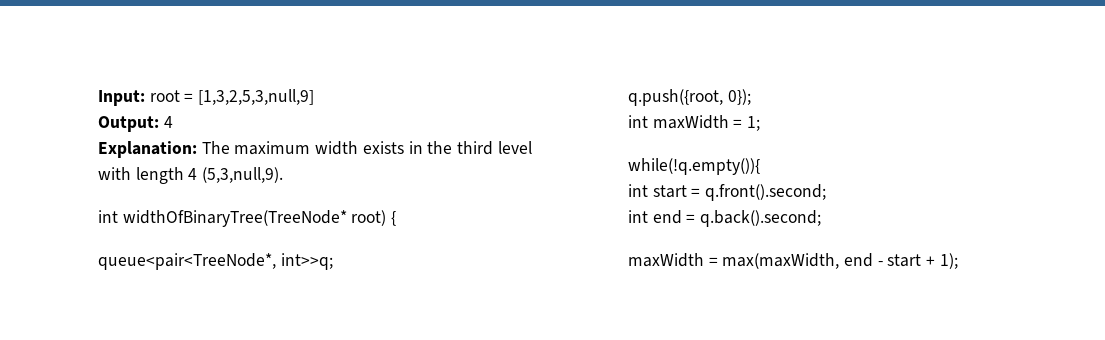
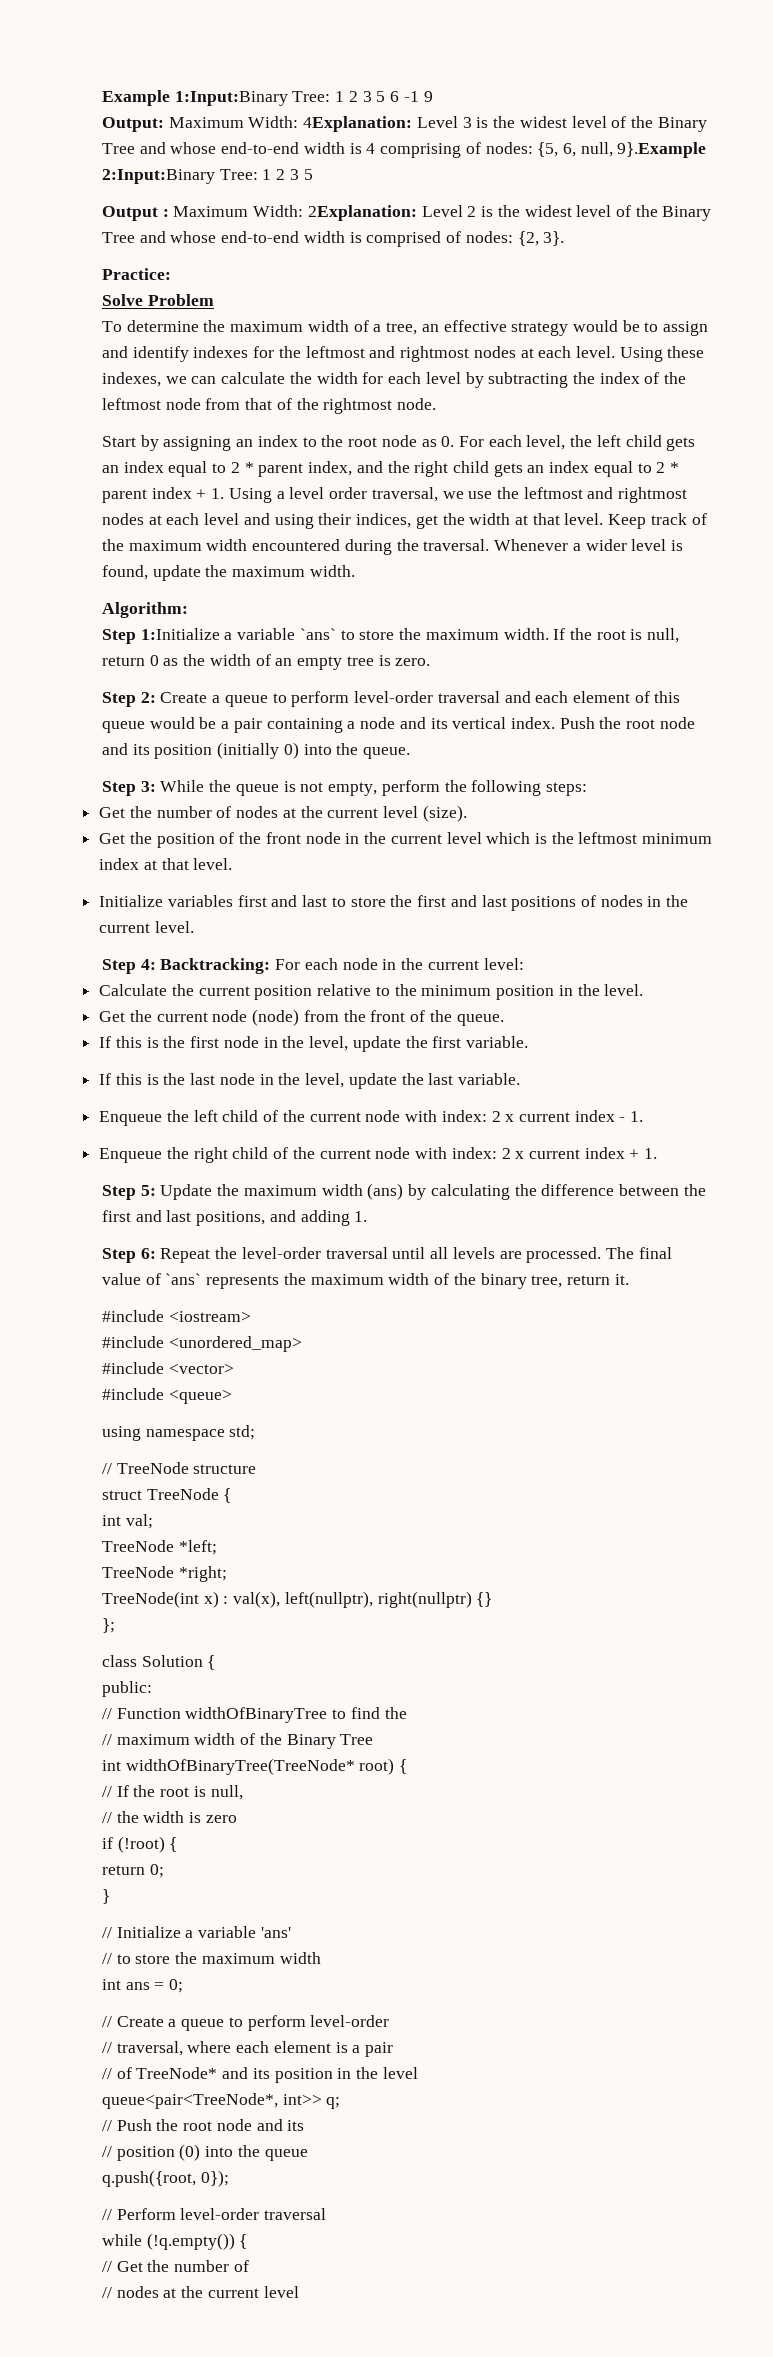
[97,89,315,106] [97,116,173,132] [97,141,533,158] [97,167,284,184] [97,210,397,227] [97,253,333,270] [627,89,751,106] [627,115,761,131] [627,158,760,175] [627,184,827,201] [627,210,822,227] [627,253,958,269] Input: root = [1,3,2,5,3,null,9] // Output: 4 // Explanation: The maximum width exists in the third level with length 4 (5,3,null,9). // int widthOfBinaryTree(TreeNode* root) { // queue<pair<TreeNode*, int>>q; // q.push({root, 0}); // int maxWidth = 1; // while(!q.empty()){ // int start = q.front().second; // int end = q.back().second; // maxWidth = max(maxWidth, end - start + 1); -> [101,90,433,106] [101,116,707,132] [101,142,707,158] [101,169,313,184] [101,205,712,221] [101,231,565,247] [101,268,171,280] [101,294,214,306] [101,320,709,336] [101,346,705,362] [101,372,687,388] [101,398,437,414] [101,435,696,451] [101,461,680,477] [101,487,688,503] [101,513,707,529] [101,539,683,555] [101,565,355,581] [101,602,188,618] [101,628,680,644] [101,654,431,670] [101,691,681,707] [101,717,695,733] [101,742,411,759] [101,780,587,796] [99,805,467,822] [99,832,713,848] [99,858,233,870] [99,895,689,911] [99,921,194,933] [101,958,524,974] [99,984,644,1000] [99,1009,504,1026] [99,1036,528,1052] [99,1073,520,1089] [99,1110,644,1126] [99,1147,658,1163] [101,1183,706,1200] [101,1210,368,1226] [101,1247,672,1263] [101,1273,629,1289] [101,1310,251,1322] [101,1336,302,1352] [101,1362,234,1374] [101,1388,232,1404] [101,1425,256,1441] [101,1462,257,1474] [101,1488,232,1503] [101,1514,153,1529] [101,1540,217,1555] [101,1566,227,1582] [101,1591,493,1608] [101,1618,115,1633] [101,1655,216,1670] [101,1681,152,1697] [101,1707,407,1723] [101,1733,374,1749] [101,1758,408,1775] [101,1785,243,1800] [101,1811,237,1823] [101,1836,178,1853] [101,1864,164,1878] [101,1889,110,1904] [101,1926,291,1938] [101,1952,321,1964] [101,1979,184,1993] [101,2015,390,2031] [101,2041,394,2057] [101,2067,418,2083] [101,2093,341,2109] [101,2119,305,2131] [101,2144,308,2161] [101,2170,229,2187] [101,2208,327,2220] [101,2233,248,2250] [101,2260,249,2272] [101,2286,299,2298] Example 1:Input:Binary Tree: 1 2 3 5 6 -1 9 // Output: Maximum Width: 4Explanation: Level 3 is the widest level of the Binary Tree and whose end-to-end width is 4 comprising of nodes: {5, 6, null, 9}.Example 2:Input:Binary Tree: 1 2 3 5 // Output : Maximum Width: 2Explanation: Level 2 is the widest level of the Binary Tree and whose end-to-end width is comprised of nodes: {2, 3}. // Practice: // Solve Problem // To determine the maximum width of a tree, an effective strategy would be to assign and identify indexes for the leftmost and rightmost nodes at each level. Using these indexes, we can calculate the width for each level by subtracting the index of the leftmost node from that of the rightmost node. // Start by assigning an index to the root node as 0. For each level, the left child gets an index equal to 2 * parent index, and the right child gets an index equal to 2 * parent index + 1. Using a level order traversal, we use the leftmost and rightmost nodes at each level and using their indices, get the width at that level. Keep track of the maximum width encountered during the traversal. Whenever a wider level is found, update the maximum width. // Algorithm: // Step 1:Initialize a variable `ans` to store the maximum width. If the root is null, return 0 as the width of an empty tree is zero. // Step 2: Create a queue to perform level-order traversal and each element of this queue would be a pair containing a node and its vertical index. Push the root node and its position (initially 0) into the queue. // Step 3: While the queue is not empty, perform the following steps: // Get the number of nodes at the current level (size). // Get the position of the front node in the current level which is the leftmost minimum index at that level. // Initialize variables first and last to store the first and last positions of nodes in the current level. // Step 4: Backtracking: For each node in the current level: // Calculate the current position relative to the minimum position in the level. // Get the current node (node) from the front of the queue. // If this is the first node in the level, update the first variable. // If this is the last node in the level, update the last variable. // Enqueue the left child of the current node with index: 2 x current index - 1. // Enqueue the right child of the current node with index: 2 x current index + 1. // Step 5: Update the maximum width (ans) by calculating the difference between the first and last positions, and adding 1. // Step 6: Repeat the level-order traversal until all levels are processed. The final value of `ans` represents the maximum width of the binary tree, return it. // #include <iostream> // #include <unordered_map> // #include <vector> // #include <queue> // using namespace std; // // TreeNode structure // struct TreeNode { // int val; // TreeNode *left; // TreeNode *right; // TreeNode(int x) : val(x), left(nullptr), right(nullptr) {} // }; // class Solution { // public: // // Function widthOfBinaryTree to find the // // maximum width of the Binary Tree // int widthOfBinaryTree(TreeNode* root) { // // If the root is null, // // the width is zero // if (!root) { // return 0; // } // // Initialize a variable 'ans' // // to store the maximum width // int ans = 0; // // Create a queue to perform level-order // // traversal, where each element is a pair // // of TreeNode* and its position in the level // queue<pair<TreeNode*, int>> q; // // Push the root node and its // // position (0) into the queue // q.push({root, 0}); // // Perform level-order traversal // while (!q.empty()) { // // Get the number of // // nodes at the current level

